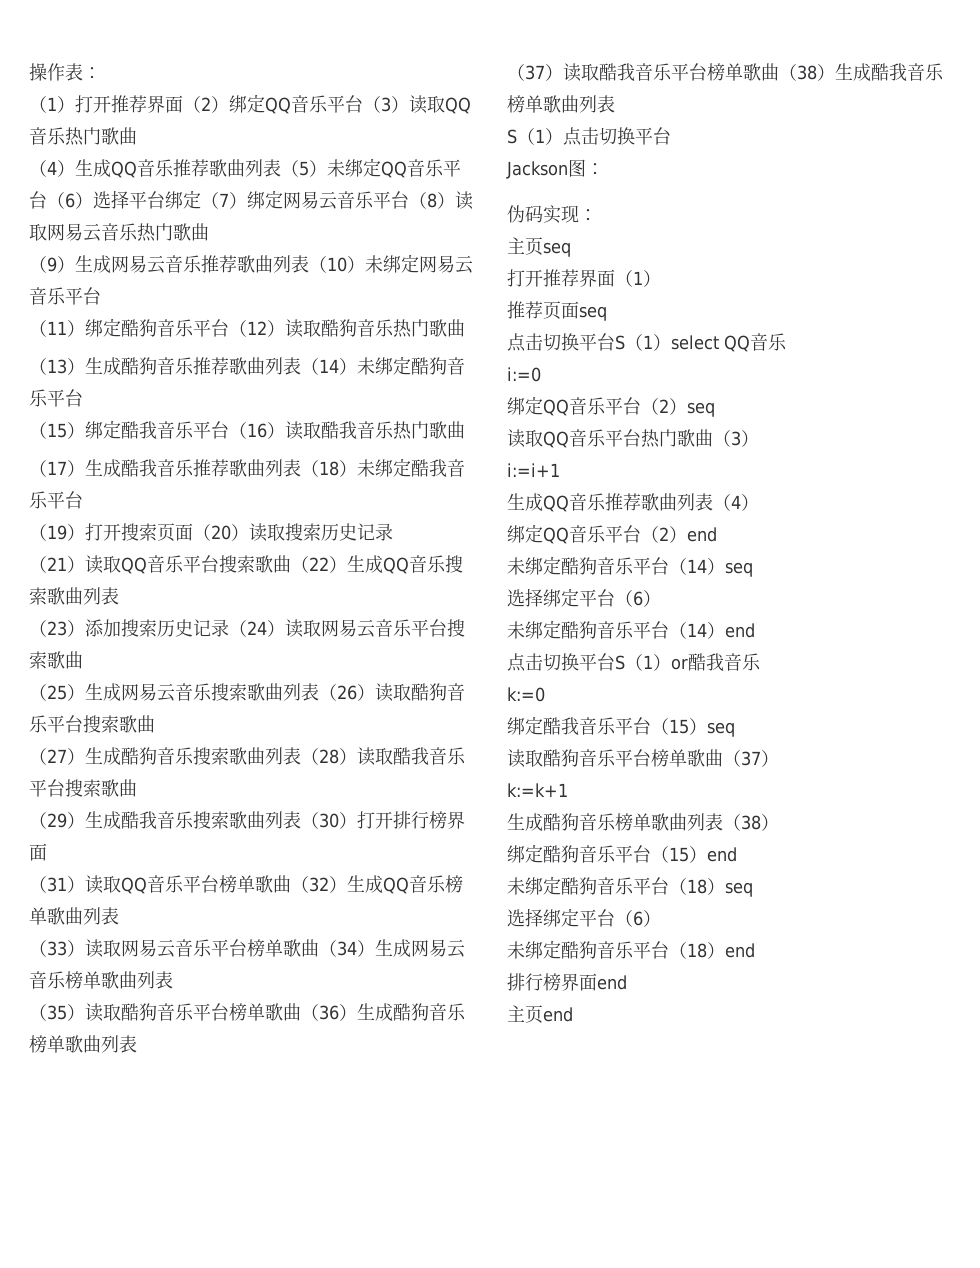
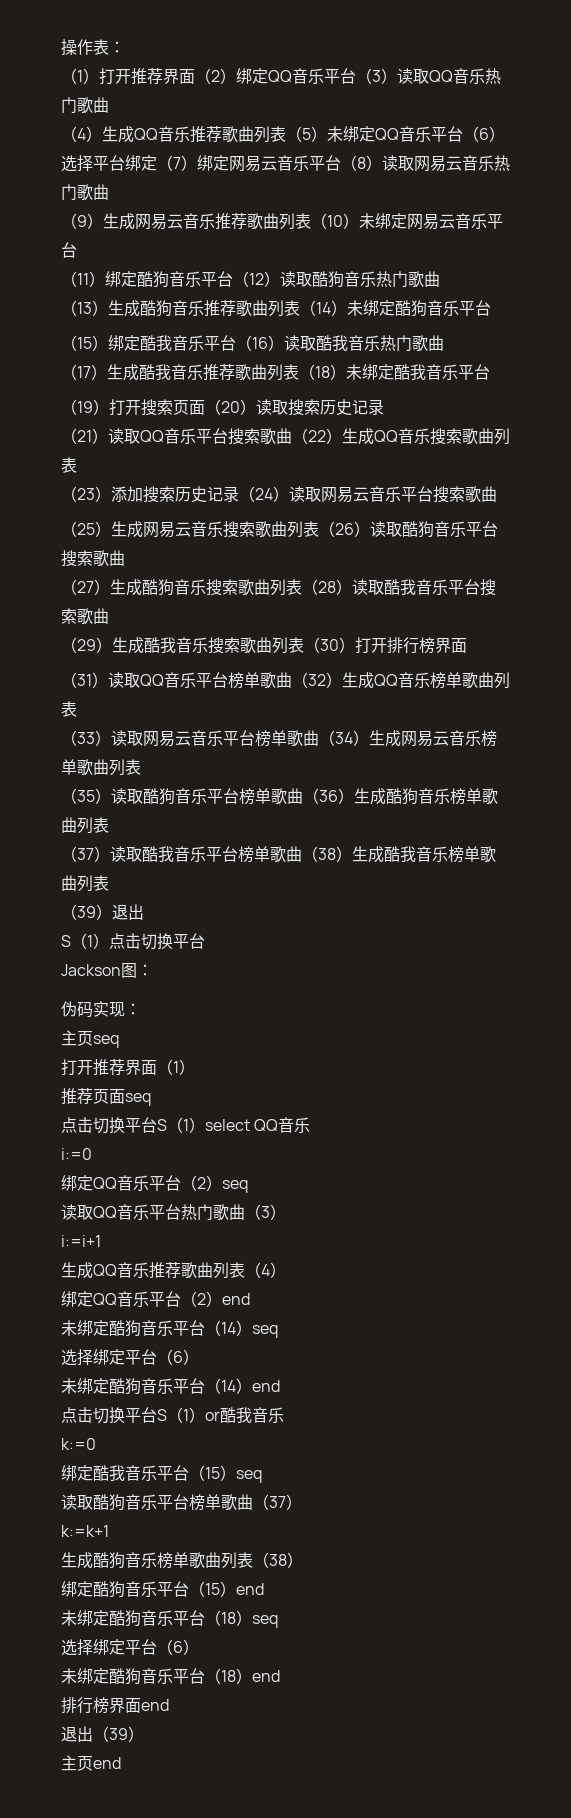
(615, 104) none -> [61,904,144,920] // （39）退出
(627, 982) none -> [61,1726,144,1742] // 退出（39）

